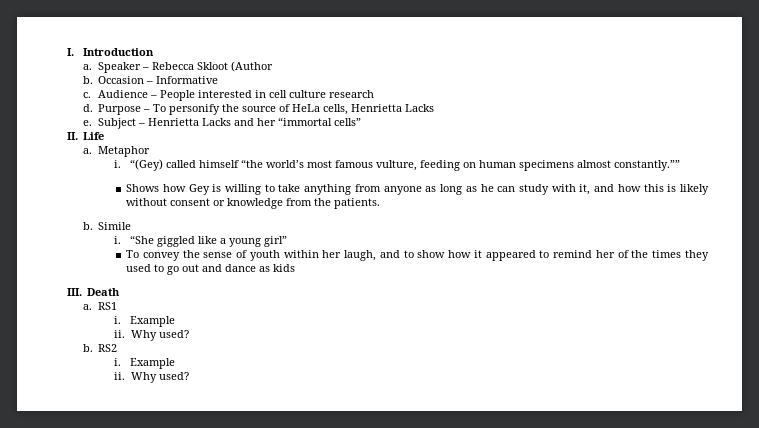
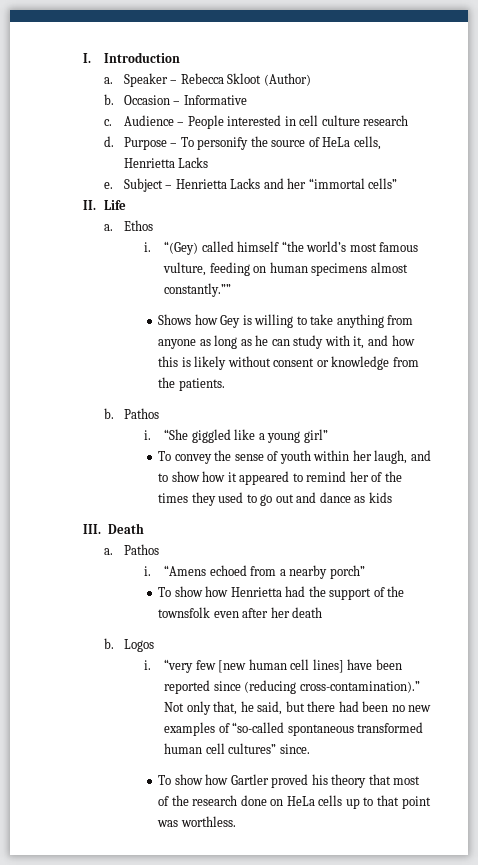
[231,61,274,72] (Author -> [263,73,311,86] (Author)
[98,146,151,157] Metaphor -> [123,220,153,231] Ethos
[98,222,132,230] Simile -> [123,408,159,419] Pathos
[98,302,118,310] [114,316,175,327] [114,330,189,341] [82,344,118,352] [114,358,175,369] [114,372,189,383] RS1 // i. Example // ii. Why used? // b. RS2 // i. Example // ii. Why used? -> [123,544,159,555] [144,565,365,579] [158,586,405,600] [158,607,323,618] [103,638,154,652] [144,659,402,673] [164,680,420,694] [164,701,432,715] [164,722,424,736] [164,743,310,754] [158,774,421,788] [158,795,431,809] [157,816,236,827] Pathos // i. “Amens echoed from a nearby porch” // To show how Henrietta had the support of the townsfolk even after her death // b. Logos // i. “very few [new human cell lines] have been reported since (reducing cross-contamination).” Not only that, he said, but there had been no new examples of “so-called spontaneous transformed human cell cultures” since. // To show how Gartler proved his theory that most of the research done on HeLa cells up to that point was worthless.

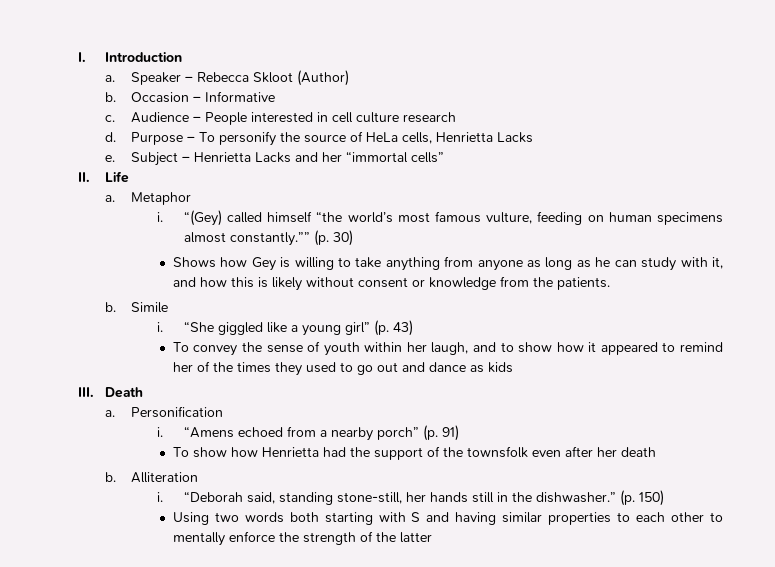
[123,220,153,231] Ethos -> [131,192,192,205] Metaphor
(232, 290) none -> [313,230,353,246] (p. 30)
[123,408,159,419] Pathos -> [131,302,169,313] Simile
(328, 436) none -> [373,320,413,336] (p. 43)
[123,544,159,555] Pathos -> [131,406,224,418] Personification
(365, 572) none -> [422,425,459,441] (p. 91)
[123,639,154,652] [144,659,402,673] [164,680,420,694] [164,701,432,715] [164,722,424,736] [164,743,310,754] [158,774,421,788] [158,795,431,809] [157,816,236,827] Logos // i. “very few [new human cell lines] have been reported since (reducing cross-contamination).” Not only that, he said, but there had been no new examples of “so-called spontaneous transformed human cell cultures” since. // To show how Gartler proved his theory that most of the research done on HeLa cells up to that point was worthless. -> [131,472,199,483] [157,490,664,506] [172,512,724,525] [172,531,432,546] Alliteration // i. “Deborah said, standing stone-still, her hands still in the dishwasher.” (p. 150) // Using two words both starting with S and having similar properties to each other to mentally enforce the strength of the latter

